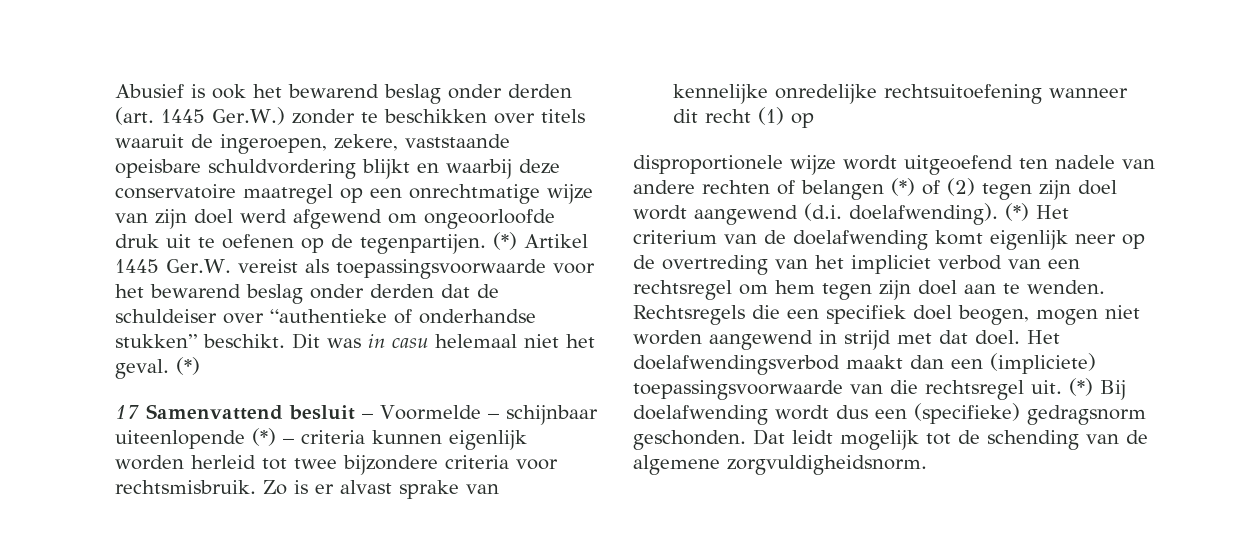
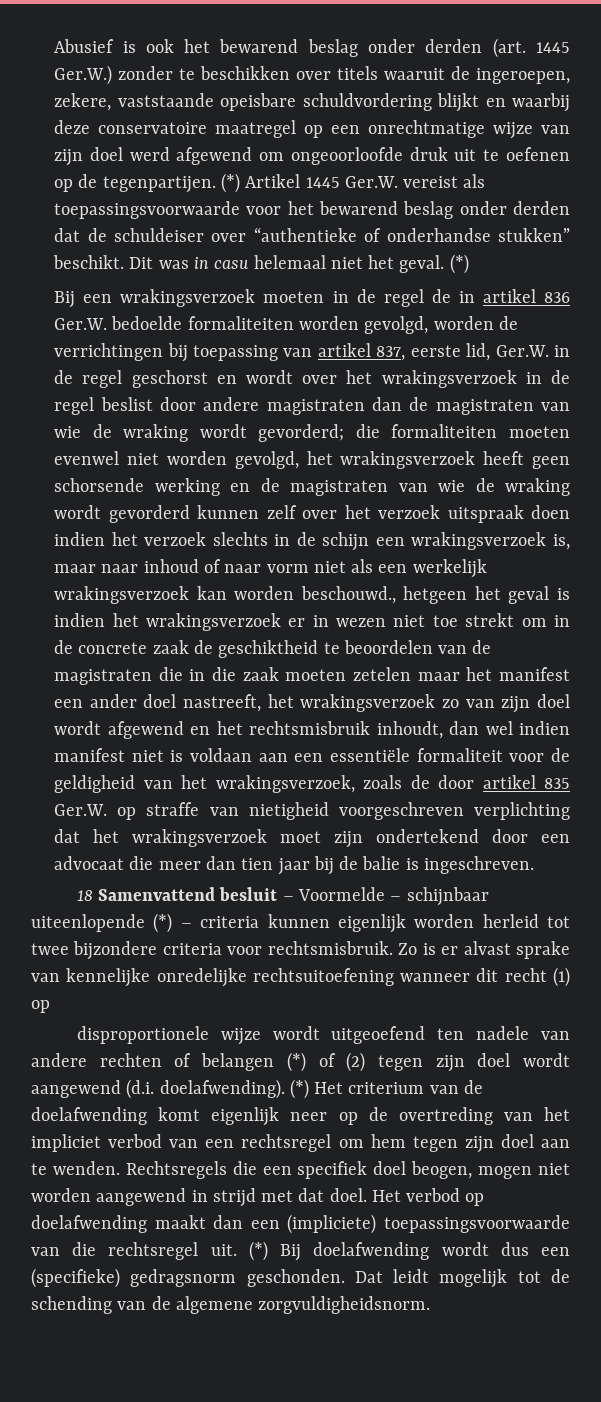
[114,405,139,419] 17 -> [54,289,570,308] [54,316,518,334] [54,343,571,362] [54,370,570,388] [54,397,570,415] [54,424,570,442] [54,451,570,469] [54,478,570,496] [54,505,570,523] [54,532,570,551] [54,559,487,578] [54,586,570,604] [54,613,571,631] [54,640,492,658] [54,667,570,685] [54,694,570,713] [54,721,570,739] [54,748,570,762] [54,775,570,793] [54,802,570,820] [54,829,570,848] [54,856,534,875] [76,890,93,901] Bij een wrakingsverzoek moeten in de regel de in artikel 836 Ger.W. bedoelde formaliteiten worden gevolgd, worden de verrichtingen bij toepassing van artikel 837, eerste lid, Ger.W. in de regel geschorst en wordt over het wrakingsverzoek in de regel beslist door andere magistraten dan de magistraten van wie de wraking wordt gevorderd; die formaliteiten moeten evenwel niet worden gevolgd, het wrakingsverzoek heeft geen schorsende werking en de magistraten van wie de wraking wordt gevorderd kunnen zelf over het verzoek uitspraak doen indien het verzoek slechts in de schijn een wrakingsverzoek is, maar naar inhoud of naar vorm niet als een werkelijk wrakingsverzoek kan worden beschouwd., hetgeen het geval is indien het wrakingsverzoek er in wezen niet toe strekt om in de concrete zaak de geschiktheid te beoordelen van de magistraten die in die zaak moeten zetelen maar het manifest een ander doel nastreeft, het wrakingsverzoek zo van zijn doel wordt afgewend en het rechtsmisbruik inhoudt, dan wel indien manifest niet is voldaan aan een essentiële formaliteit voor de geldigheid van het wrakingsverzoek, zoals de door artikel 835 Ger.W. op straffe van nietigheid voorgeschreven verplichting dat het wrakingsverzoek moet zijn ondertekend door een advocaat die meer dan tien jaar bij de balie is ingeschreven. // 18
[633,355,840,375] doelafwendingsverbod -> [406,1188,485,1206] [31,1215,147,1233] verbod op doelafwending

